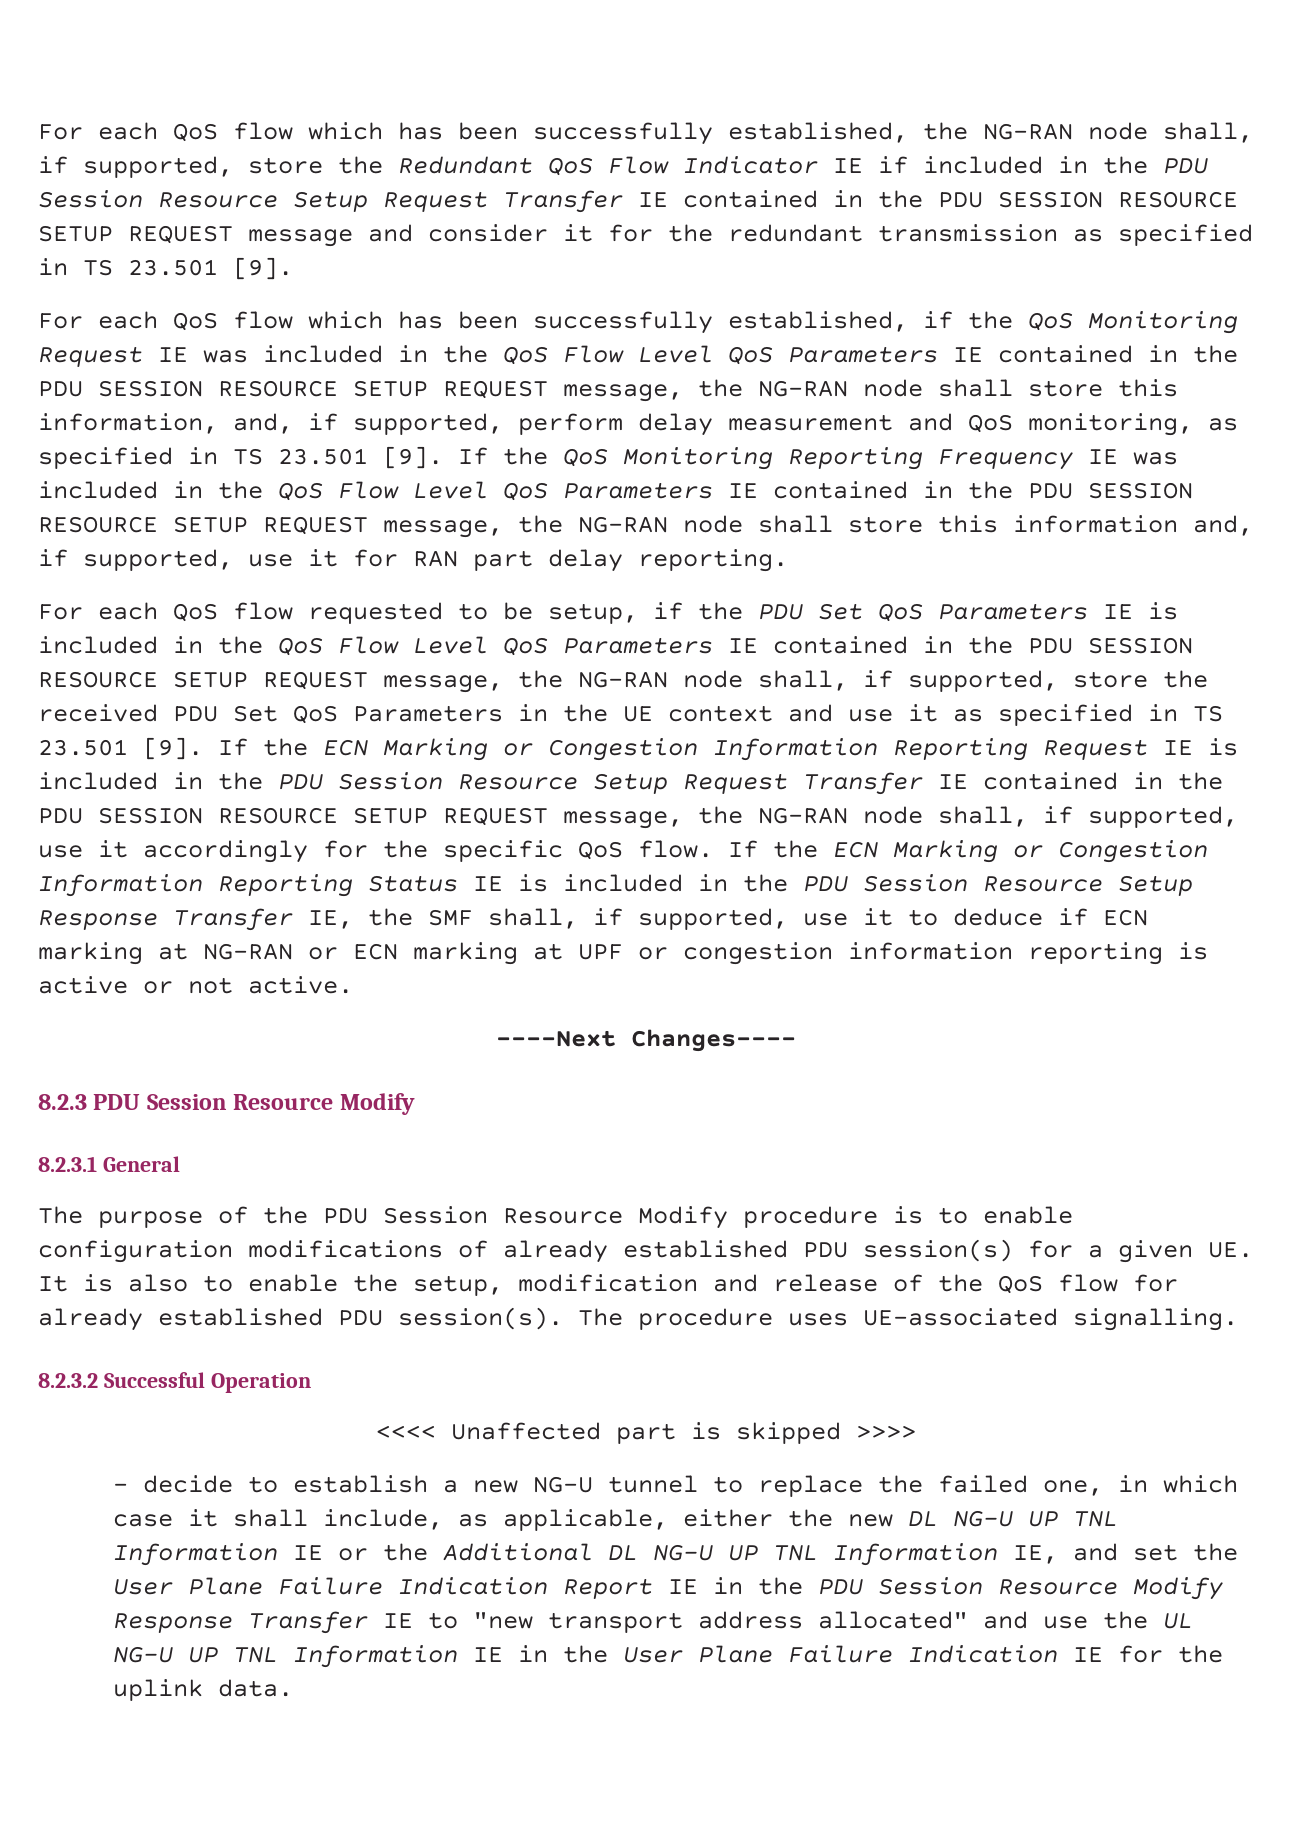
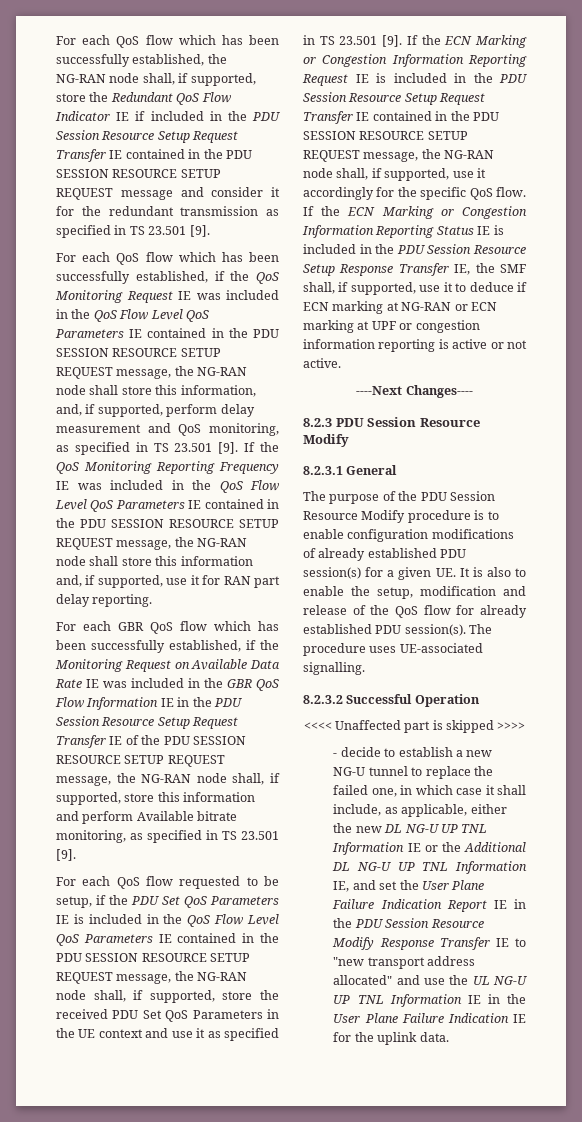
(788, 560) none -> [56,621,279,634] [56,640,279,653] [55,659,280,672] [55,678,279,691] [55,697,242,710] [56,716,239,729] [56,735,246,748] [56,755,225,767] [56,773,280,786] [56,792,256,805] [56,811,238,824] [56,830,279,843] [56,849,76,861] // For each GBR QoS flow which has been successfully established, if the Monitoring Request on Available Data Rate IE was included in the GBR QoS Flow Information IE in the PDU Session Resource Setup Request Transfer IE of the PDU SESSION RESOURCE SETUP REQUEST message, the NG-RAN node shall, if supported, store this information and perform Available bitrate monitoring, as specified in TS 23.501 [9].

